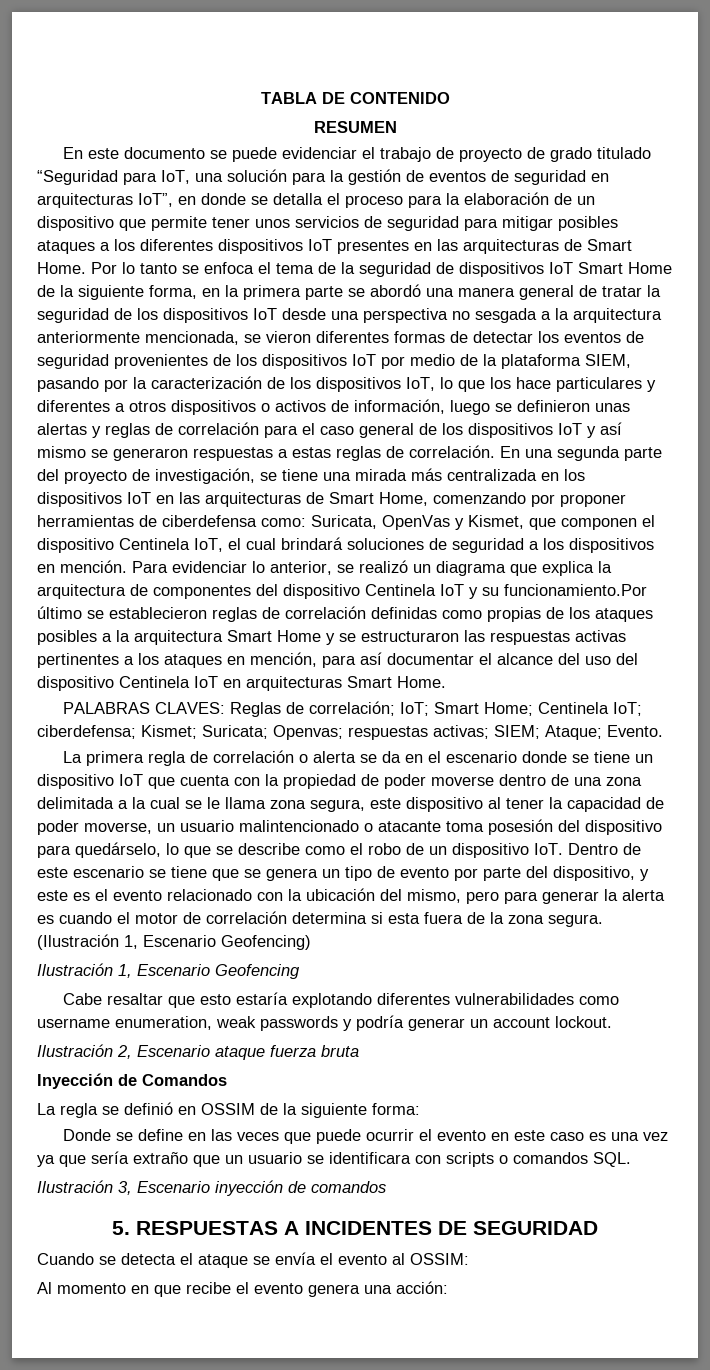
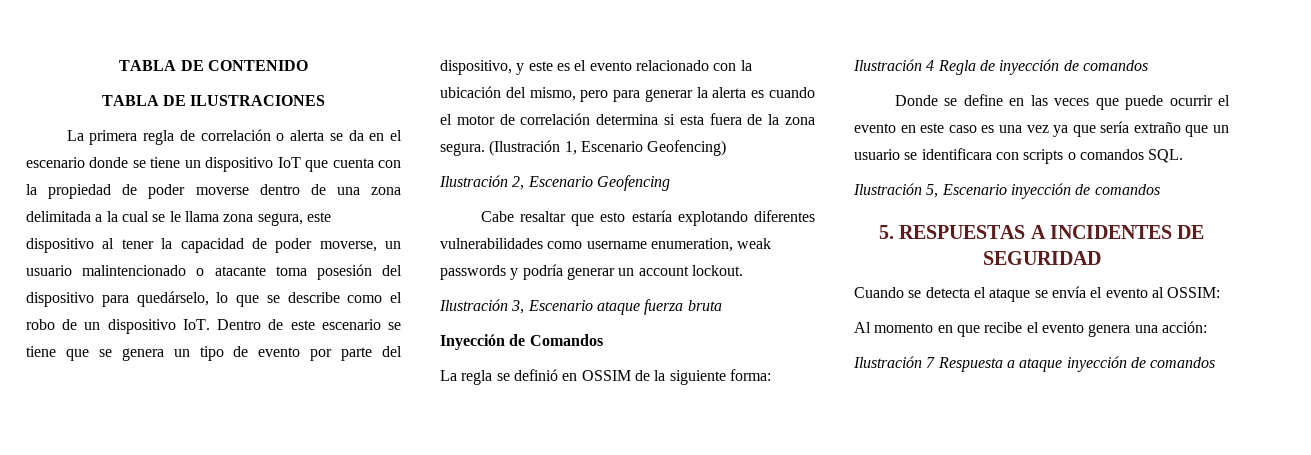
[313,121,397,133] [62,147,651,162] [37,169,609,185] [37,192,595,208] [37,216,618,231] [37,239,632,254] [37,262,672,277] [37,284,661,300] [37,308,662,323] [37,331,644,345] [37,354,631,369] [37,376,656,392] [37,399,630,415] [37,422,622,438] [37,445,662,461] [37,468,585,484] [37,492,626,507] [37,515,655,530] [37,537,654,553] [37,560,612,576] [37,584,647,599] [37,606,653,622] [37,630,626,645] [37,652,638,668] [37,676,446,691] [62,701,642,717] [37,725,663,740] RESUMEN // En este documento se puede evidenciar el trabajo de proyecto de grado titulado “Seguridad para IoT, una solución para la gestión de eventos de seguridad en arquitecturas IoT”, en donde se detalla el proceso para la elaboración de un dispositivo que permite tener unos servicios de seguridad para mitigar posibles ataques a los diferentes dispositivos IoT presentes en las arquitecturas de Smart Home. Por lo tanto se enfoca el tema de la seguridad de dispositivos IoT Smart Home de la siguiente forma, en la primera parte se abordó una manera general de tratar la seguridad de los dispositivos IoT desde una perspectiva no sesgada a la arquitectura anteriormente mencionada, se vieron diferentes formas de detectar los eventos de seguridad provenientes de los dispositivos IoT por medio de la plataforma SIEM, pasando por la caracterización de los dispositivos IoT, lo que los hace particulares y diferentes a otros dispositivos o activos de información, luego se definieron unas alertas y reglas de correlación para el caso general de los dispositivos IoT y así mismo se generaron respuestas a estas reglas de correlación. En una segunda parte del proyecto de investigación, se tiene una mirada más centralizada en los dispositivos IoT en las arquitecturas de Smart Home, comenzando por proponer herramientas de ciberdefensa como: Suricata, OpenVas y Kismet, que componen el dispositivo Centinela IoT, el cual brindará soluciones de seguridad a los dispositivos en mención. Para evidenciar lo anterior, se realizó un diagrama que explica la arquitectura de componentes del dispositivo Centinela IoT y su funcionamiento.Por último se establecieron reglas de correlación definidas como propias de los ataques posibles a la arquitectura Smart Home y se estructuraron las respuestas activas pertinentes a los ataques en mención, para así documentar el alcance del uso del dispositivo Centinela IoT en arquitecturas Smart Home. // PALABRAS CLAVES: Reglas de correlación; IoT; Smart Home; Centinela IoT; ciberdefensa; Kismet; Suricata; Openvas; respuestas activas; SIEM; Ataque; Evento. -> [101,95,326,106] TABLA DE ILUSTRACIONES
[118,964,132,978] 1, -> [512,176,525,190] 2,
[117,1045,132,1059] 2, -> [511,300,525,314] 3,
(420, 1109) none -> [853,59,1148,75] // Ilustración 4 Regla de inyección de comandos
[118,1181,132,1195] 3, -> [926,184,939,198] 5,
(448, 1287) none -> [853,356,1216,372] // Ilustración 7 Respuesta a ataque inyección de comandos

